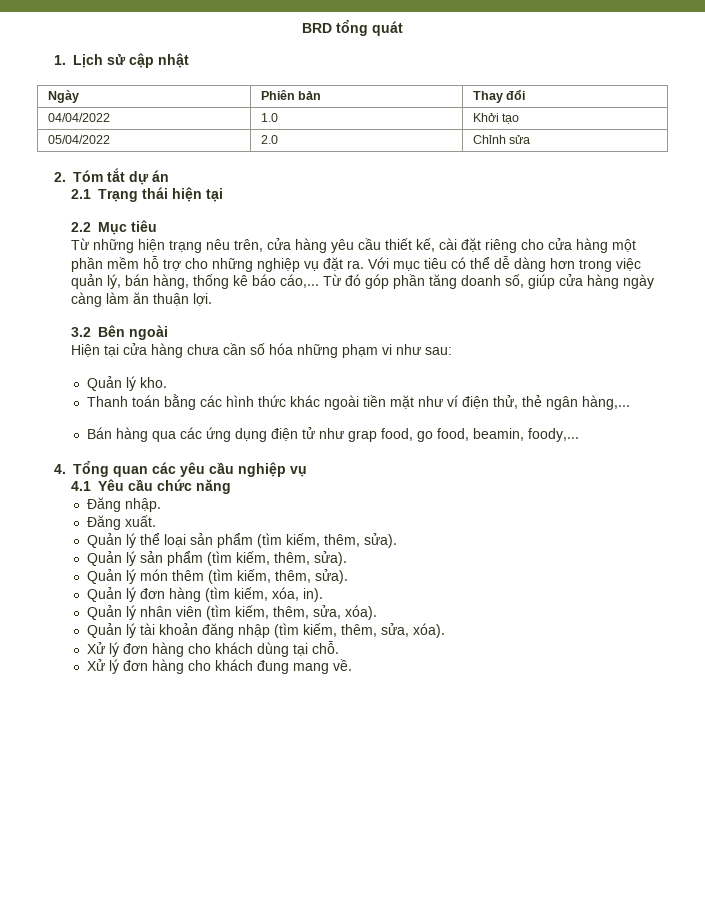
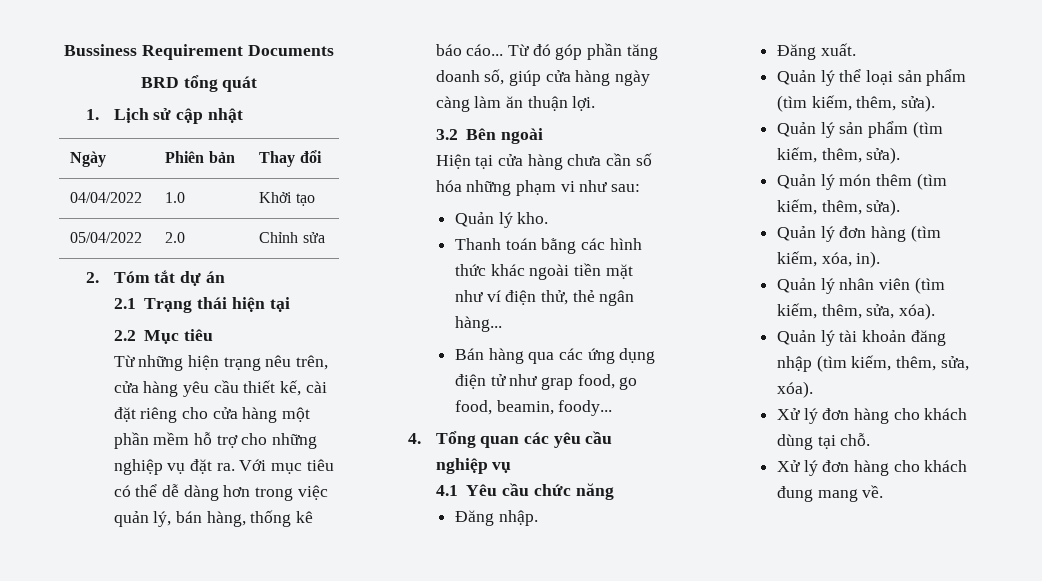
(302, 28) none -> [64,44,334,60] Bussiness Requirement Documents //
[280,274,320,288] cáo,... -> [466,44,504,56] cáo...
[581,395,630,410] hàng,... -> [454,316,502,332] hàng...
[527,428,579,442] foody,... -> [558,400,613,416] foody...

